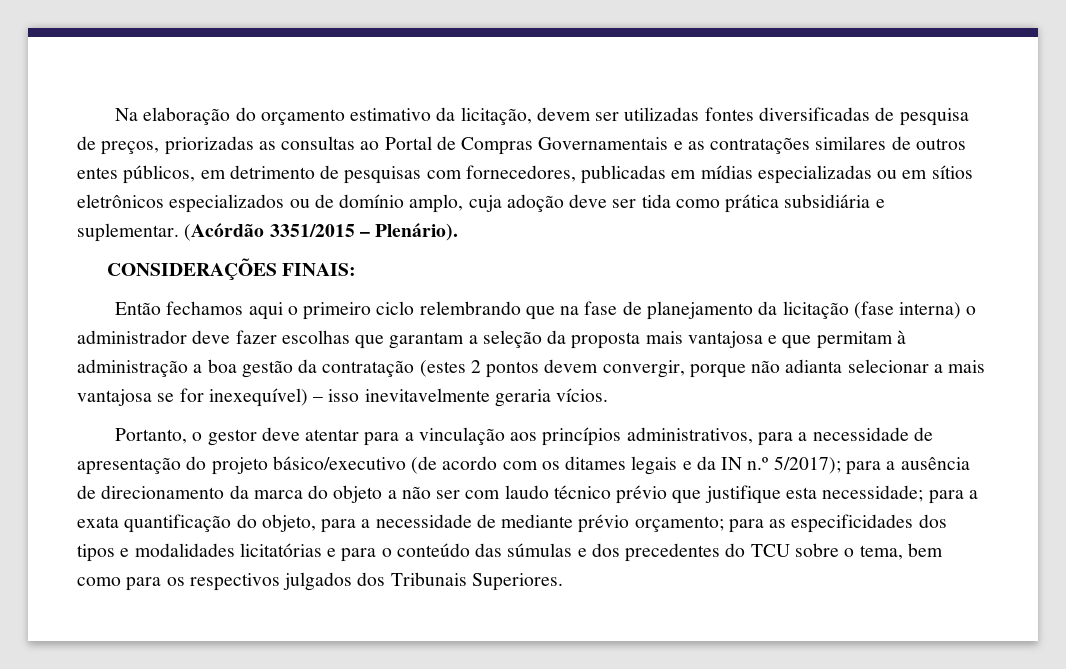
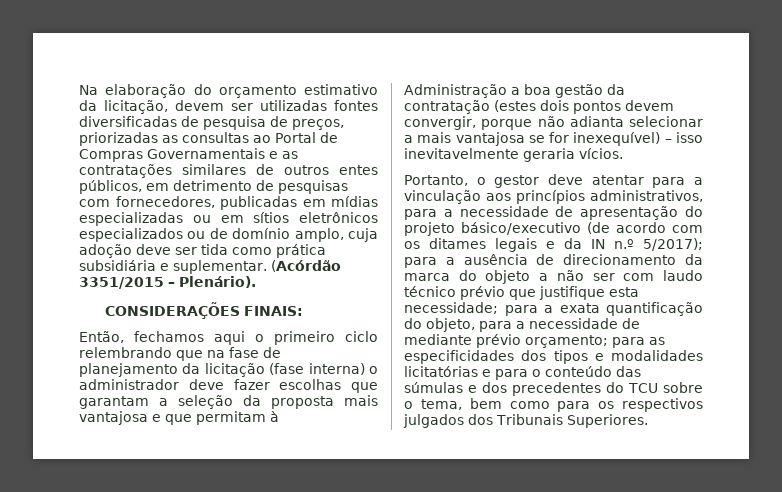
[115,302,162,315] Então -> [79,331,124,343] Então,
[77,359,188,377] administração -> [404,84,507,98] Administração
[470,360,481,373] 2 -> [540,100,569,111] dois

